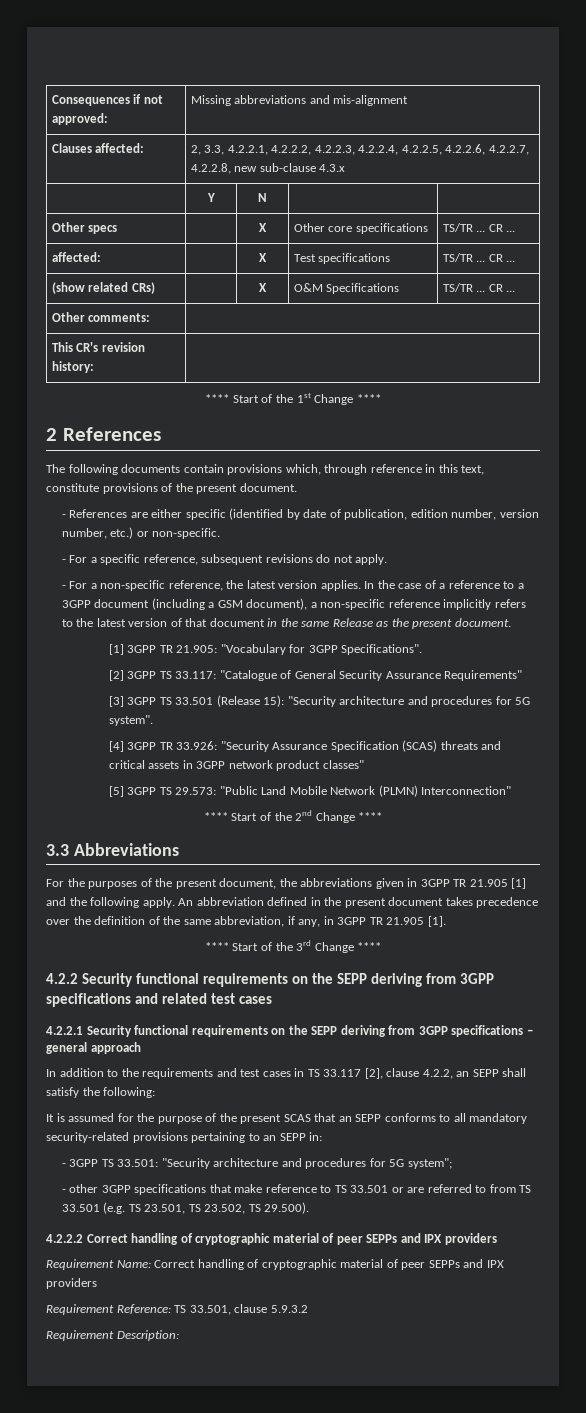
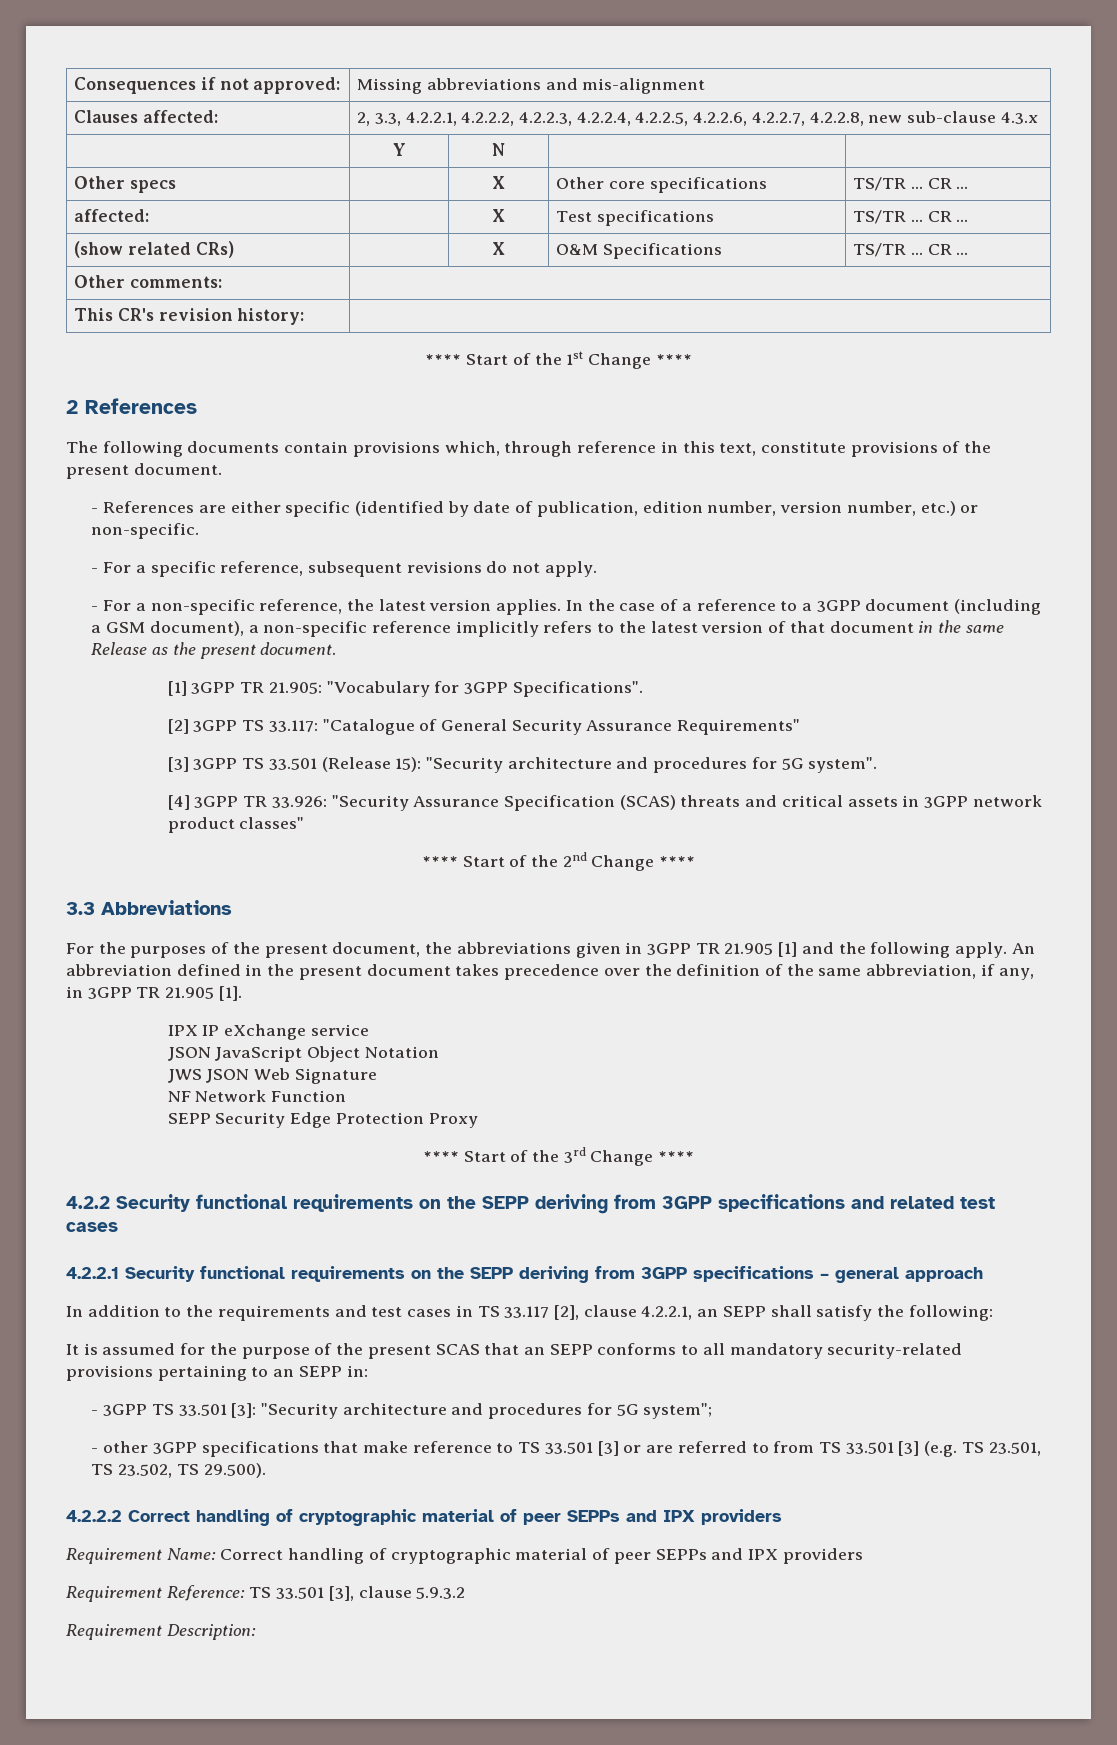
[108,785,512,797] // [5] 3GPP TS 29.573: "Public Land Mobile Network (PLMN) Interconnection" -> (305, 823) none
(446, 921) none -> [167,1024,369,1040] [167,1046,439,1062] [167,1068,377,1084] [167,1090,347,1102] [167,1112,478,1128] // IPX IP eXchange service // JSON JavaScript Object Notation // JWS JSON Web Signature // NF Network Function // SEPP Security Edge Protection Proxy
[422,1069,453,1079] 4.2.2, -> [641,1306,693,1320] 4.2.2.1,
[117,1159,159,1167] 33.501: -> [178,1403,257,1418] 33.501 [3]:
(389, 1189) none -> [597,1441,619,1456] [3]
(100, 1208) none -> [898,1441,920,1456] [3]
[189,1305,231,1315] 33.501, -> [276,1586,354,1601] 33.501 [3],

